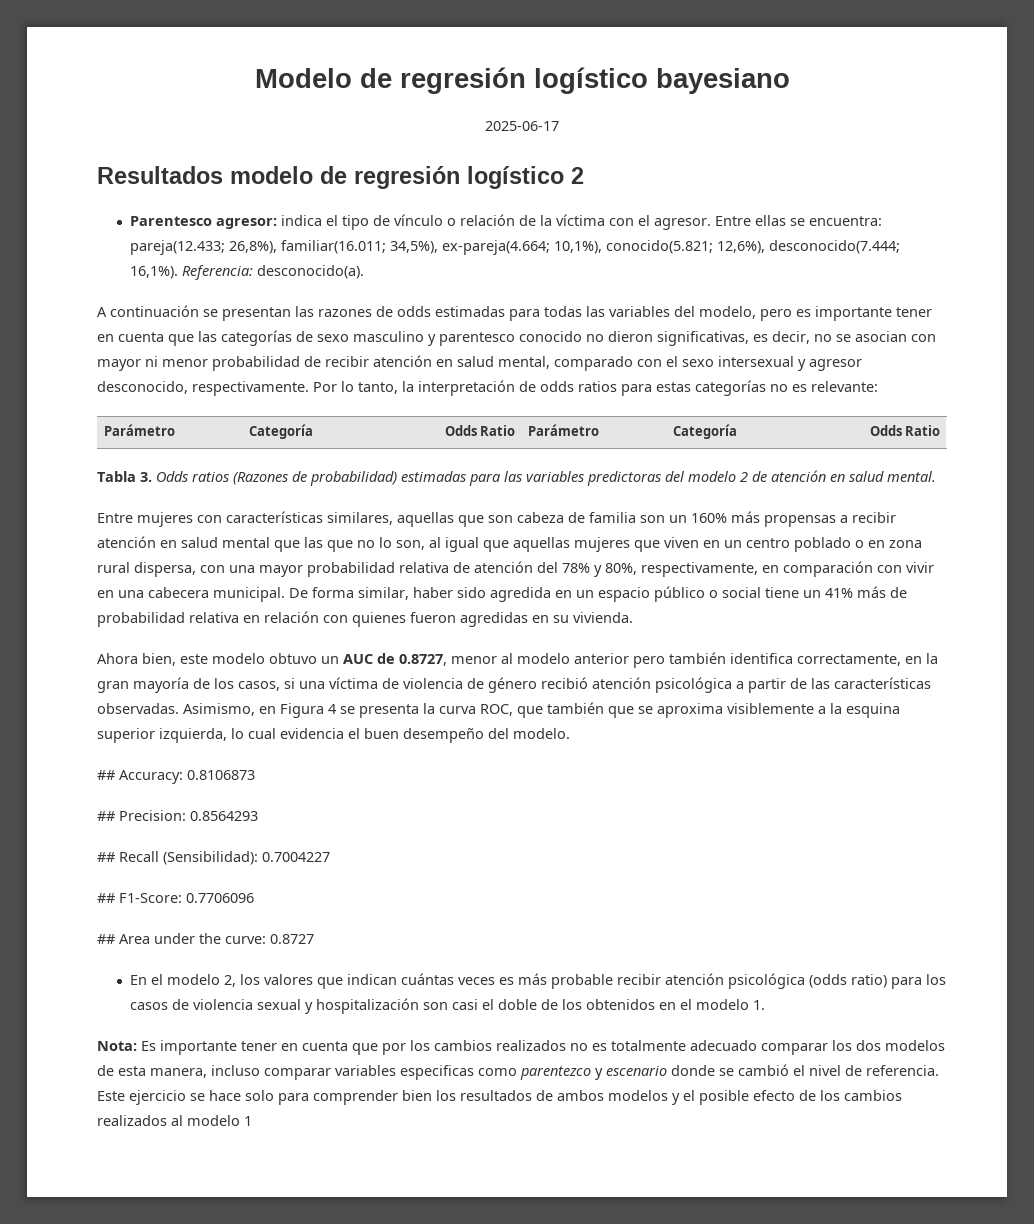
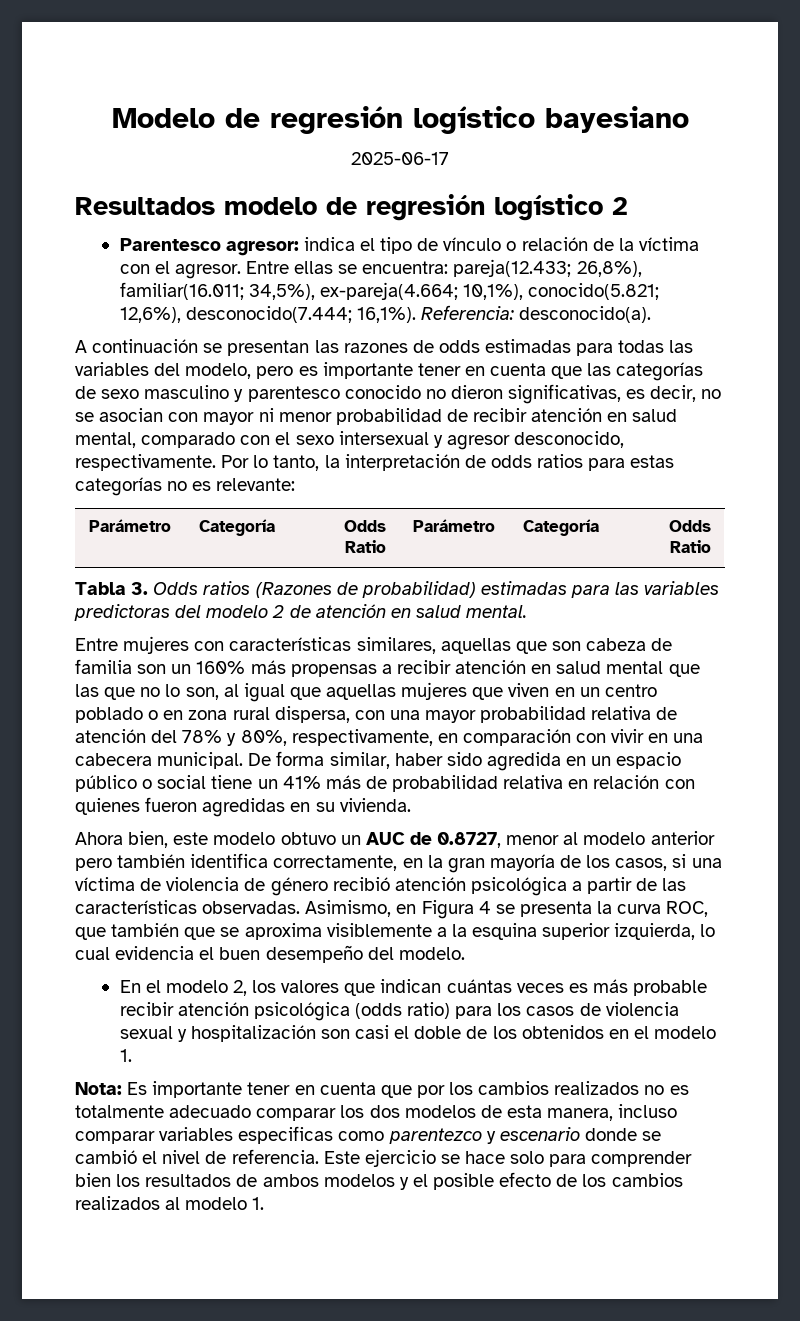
[97,770,255,784] [97,810,258,821] [97,851,330,865] [97,893,254,903] [97,933,314,944] // ## Accuracy: 0.8106873 // ## Precision: 0.8564293 // ## Recall (Sensibilidad): 0.7004227 // ## F1-Score: 0.7706096 // ## Area under the curve: 0.8727 -> (465, 953) none
[244,1116,252,1126] 1 -> [252,1197,265,1210] 1.

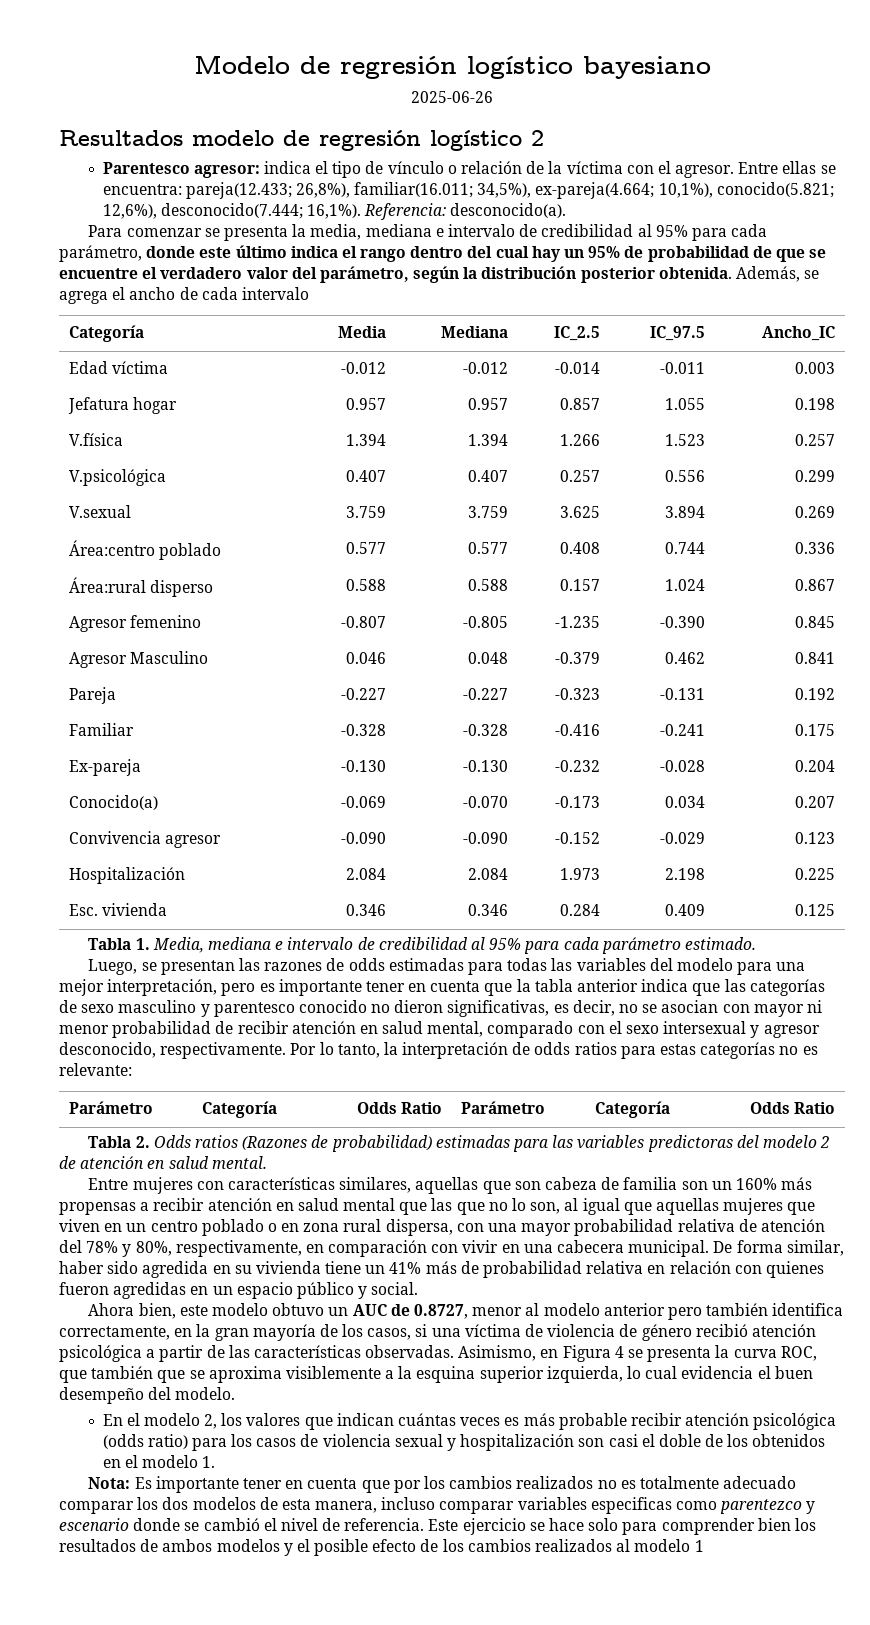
[351,152,449,165] 2025-06-17 -> [411,91,493,103] 2025-06-26
[75,339,199,353] A continuación -> [88,224,768,241] [59,245,827,262] [59,266,820,283] [59,287,309,304] [68,325,144,342] [338,326,387,338] [441,326,509,338] [554,326,601,341] [650,326,706,341] [762,326,836,341] [68,361,168,374] [341,362,387,374] [463,362,509,374] [555,362,601,374] [660,362,706,374] [795,362,836,374] [67,397,177,414] [346,398,387,410] [468,398,509,410] [560,398,601,410] [665,398,706,410] [795,398,836,410] [68,433,123,446] [346,434,387,446] [468,434,509,446] [560,434,601,446] [665,434,706,446] [795,434,836,446] [68,469,166,486] [346,470,387,482] [468,470,509,482] [560,470,601,482] [665,470,706,482] [795,470,836,482] [68,505,131,518] [346,506,387,518] [468,506,509,518] [560,506,601,518] [665,506,706,518] [795,506,836,518] [68,540,221,560] [346,542,387,554] [468,542,509,554] [560,542,601,554] [665,542,706,554] [795,542,836,554] [68,577,213,597] [346,579,387,591] [468,579,509,591] [560,579,601,591] [665,579,706,591] [795,579,836,591] [68,615,201,632] [341,616,387,628] [463,616,509,628] [555,616,601,628] [660,616,706,628] [795,616,836,628] [68,651,208,668] [346,652,387,664] [468,652,509,664] [555,652,601,664] [665,652,706,664] [795,652,836,664] [68,687,116,704] [341,688,387,700] [463,688,509,700] [555,688,601,700] [660,688,706,700] [795,688,836,700] [68,723,134,736] [341,724,387,736] [463,724,509,736] [555,724,601,736] [660,724,706,736] [795,724,836,736] [68,759,141,776] [341,760,387,772] [463,760,509,772] [555,760,601,772] [660,760,706,772] [795,760,836,772] [68,795,158,810] [341,796,387,808] [463,796,509,808] [555,796,601,808] [665,796,706,808] [795,796,836,808] [68,831,221,848] [341,832,387,844] [463,832,509,844] [555,832,601,844] [660,832,706,844] [795,832,836,844] [68,867,185,884] [346,868,387,880] [468,868,509,880] [560,868,601,880] [665,868,706,880] [795,868,836,880] [68,903,167,916] [346,904,387,916] [468,904,509,916] [560,904,601,916] [665,904,706,916] [795,904,836,916] [88,937,756,954] [88,959,138,975] Para comenzar se presenta la media, mediana e intervalo de credibilidad al 95% para cada parámetro, donde este último indica el rango dentro del cual hay un 95% de probabilidad de que se encuentre el verdadero valor del parámetro, según la distribución posterior obtenida. Además, se agrega el ancho de cada intervalo // Categoría | Media | Mediana | IC_2.5 | IC_97.5 | Ancho_IC // Edad víctima | -0.012 | -0.012 | -0.014 | -0.011 | 0.003 // Jefatura hogar | 0.957 | 0.957 | 0.857 | 1.055 | 0.198 // V.física | 1.394 | 1.394 | 1.266 | 1.523 | 0.257 // V.psicológica | 0.407 | 0.407 | 0.257 | 0.556 | 0.299 // V.sexual | 3.759 | 3.759 | 3.625 | 3.894 | 0.269 // Área:centro poblado | 0.577 | 0.577 | 0.408 | 0.744 | 0.336 // Área:rural disperso | 0.588 | 0.588 | 0.157 | 1.024 | 0.867 // Agresor femenino | -0.807 | -0.805 | -1.235 | -0.390 | 0.845 // Agresor Masculino | 0.046 | 0.048 | -0.379 | 0.462 | 0.841 // Pareja | -0.227 | -0.227 | -0.323 | -0.131 | 0.192 // Familiar | -0.328 | -0.328 | -0.416 | -0.241 | 0.175 // Ex-pareja | -0.130 | -0.130 | -0.232 | -0.028 | 0.204 // Conocido(a) | -0.069 | -0.070 | -0.173 | 0.034 | 0.207 // Convivencia agresor | -0.090 | -0.090 | -0.152 | -0.029 | 0.123 // Hospitalización | 2.084 | 2.084 | 1.973 | 2.198 | 0.225 // Esc. vivienda | 0.346 | 0.346 | 0.284 | 0.409 | 0.125 // Tabla 1. Media, mediana e intervalo de credibilidad al 95% para cada parámetro estimado. // Luego,
[185,363,252,379] modelo, -> [676,958,806,975] [59,979,218,996] modelo para una mejor interpretación,
(583, 372) none -> [516,979,721,996] la tabla anterior indica que
[131,582,149,595] 3. -> [135,1136,150,1148] 2.
[591,752,682,769] [75,775,207,792] un espacio público o social -> [234,1261,321,1274] su vivienda
[315,798,411,812] su vivienda. -> [212,1282,419,1299] un espacio público y social.
[252,1197,265,1210] 1. -> [694,1540,704,1552] 1

